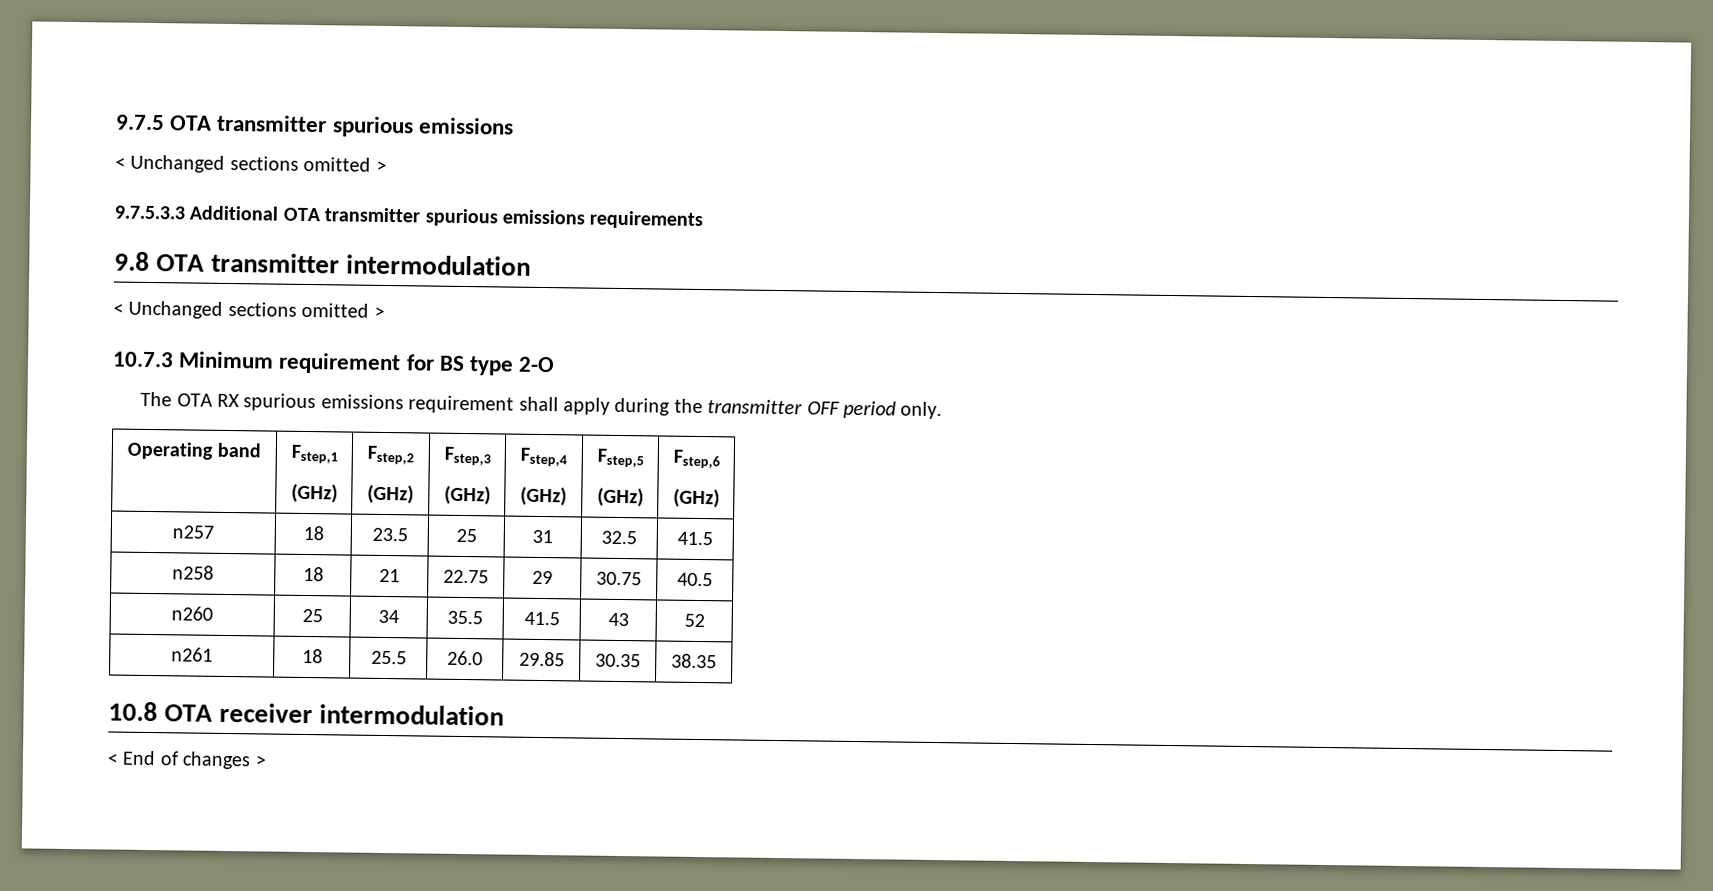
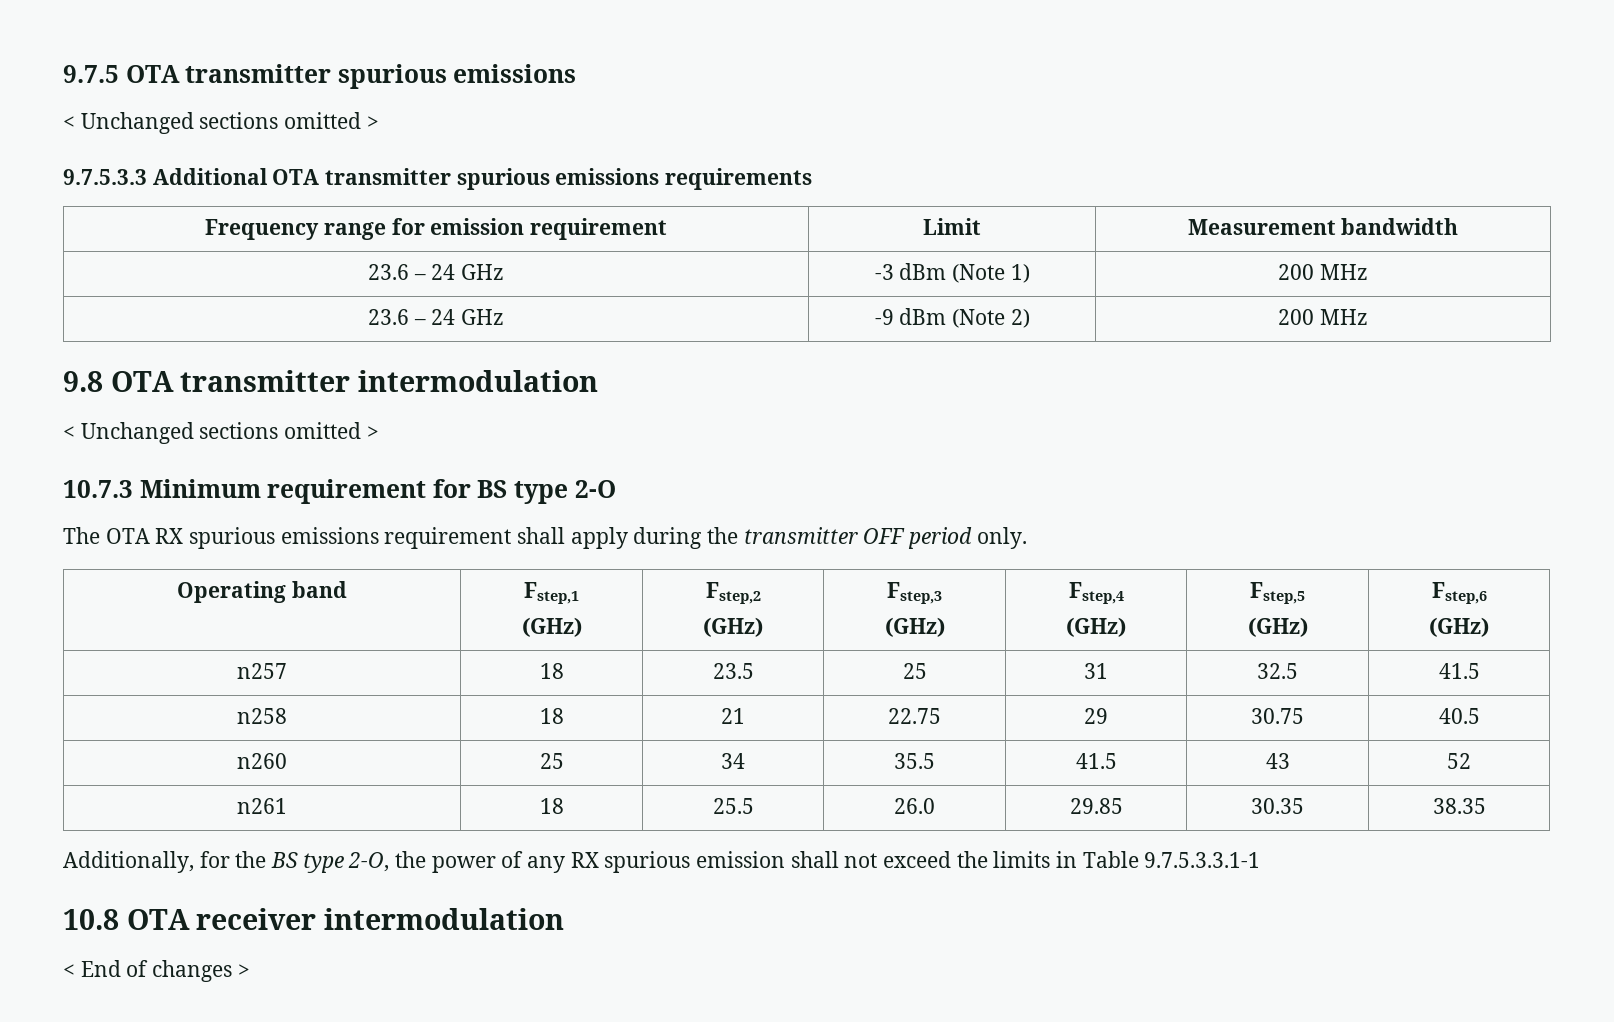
(704, 220) none -> [205,218,667,240] [923,218,981,235] [1187,218,1459,235] [367,264,505,280] [874,263,1030,283] [1278,264,1368,280] [367,309,505,325] [874,308,1030,328] [1278,309,1368,325] // Frequency range for emission requirement | Limit | Measurement bandwidth // 23.6 – 24 GHz | -3 dBm (Note 1) | 200 MHz // 23.6 – 24 GHz | -9 dBm (Note 2) | 200 MHz
(717, 661) none -> [63,851,1261,873] // Additionally, for the BS type 2-O, the power of any RX spurious emission shall not exceed the limits in Table 9.7.5.3.3.1-1

